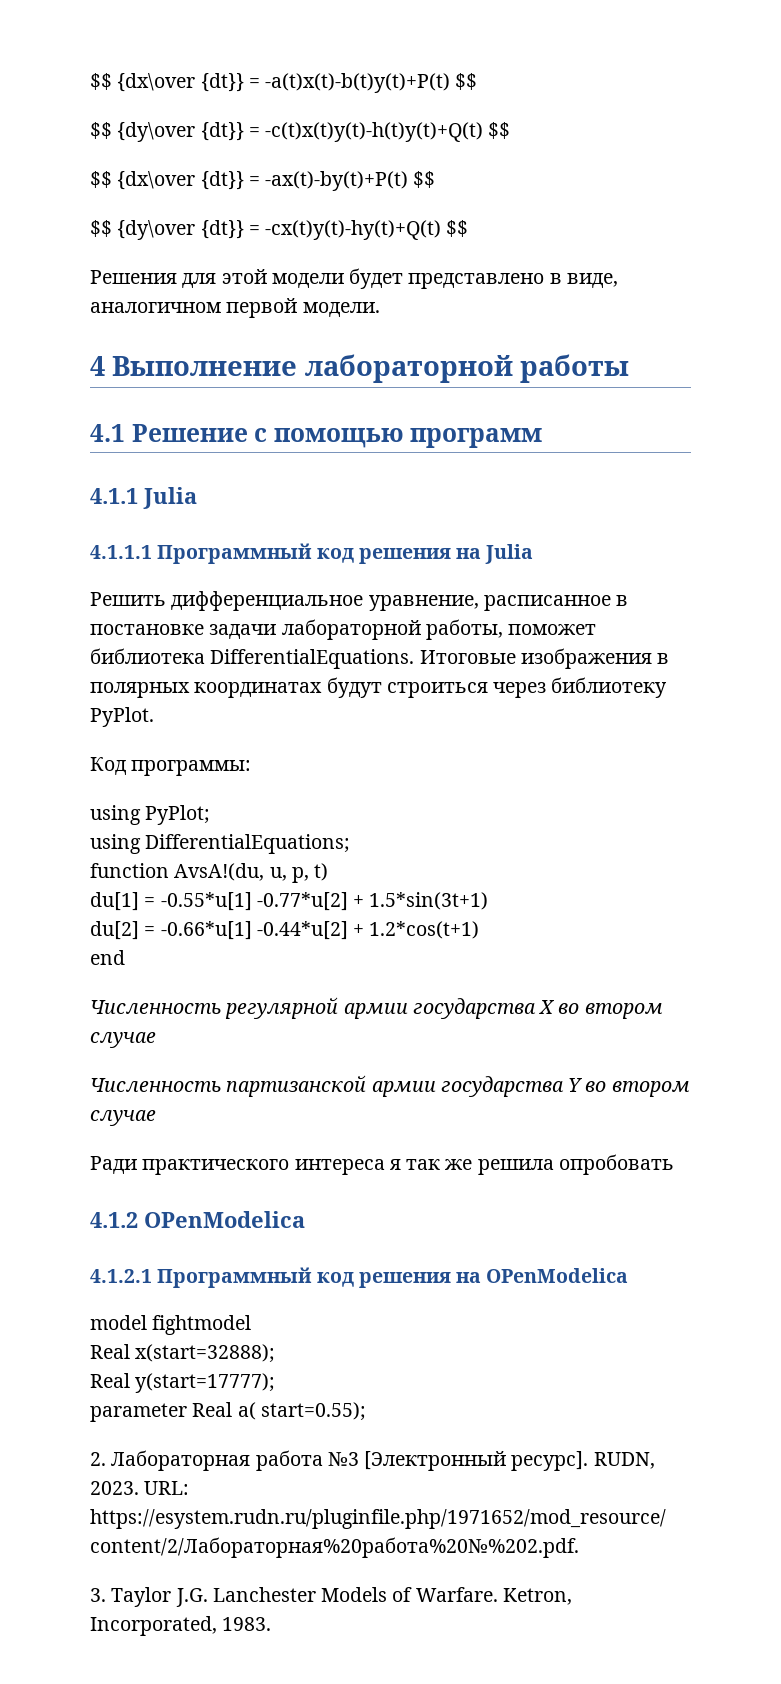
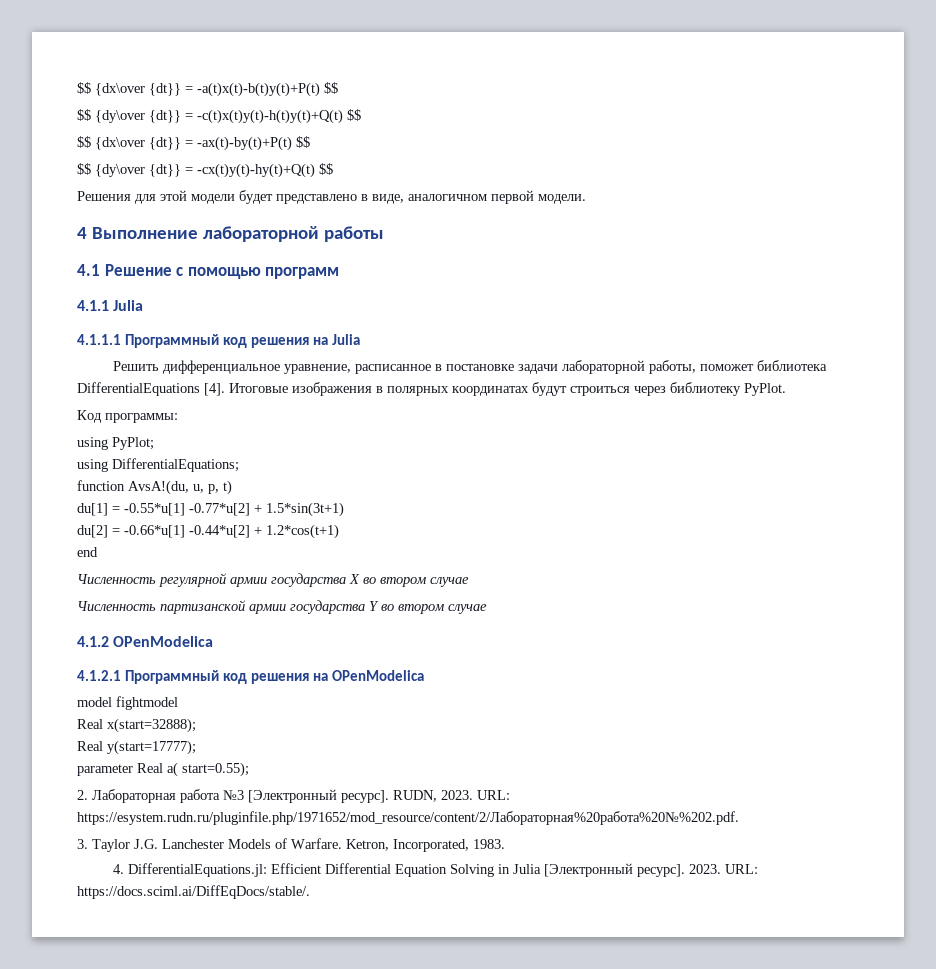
[210,649,415,669] DifferentialEquations. -> [77,382,225,396] DifferentialEquations [4].
[90,1154,674,1175] // Ради практического интереса я так же решила опробовать -> (487, 609) none
(272, 1624) none -> [112,863,758,877] [77,885,310,899] // 4. DifferentialEquations.jl: Efficient Differential Equation Solving in Julia [Электронный ресурс]. 2023. URL: https://docs.sciml.ai/DiffEqDocs/stable/.

